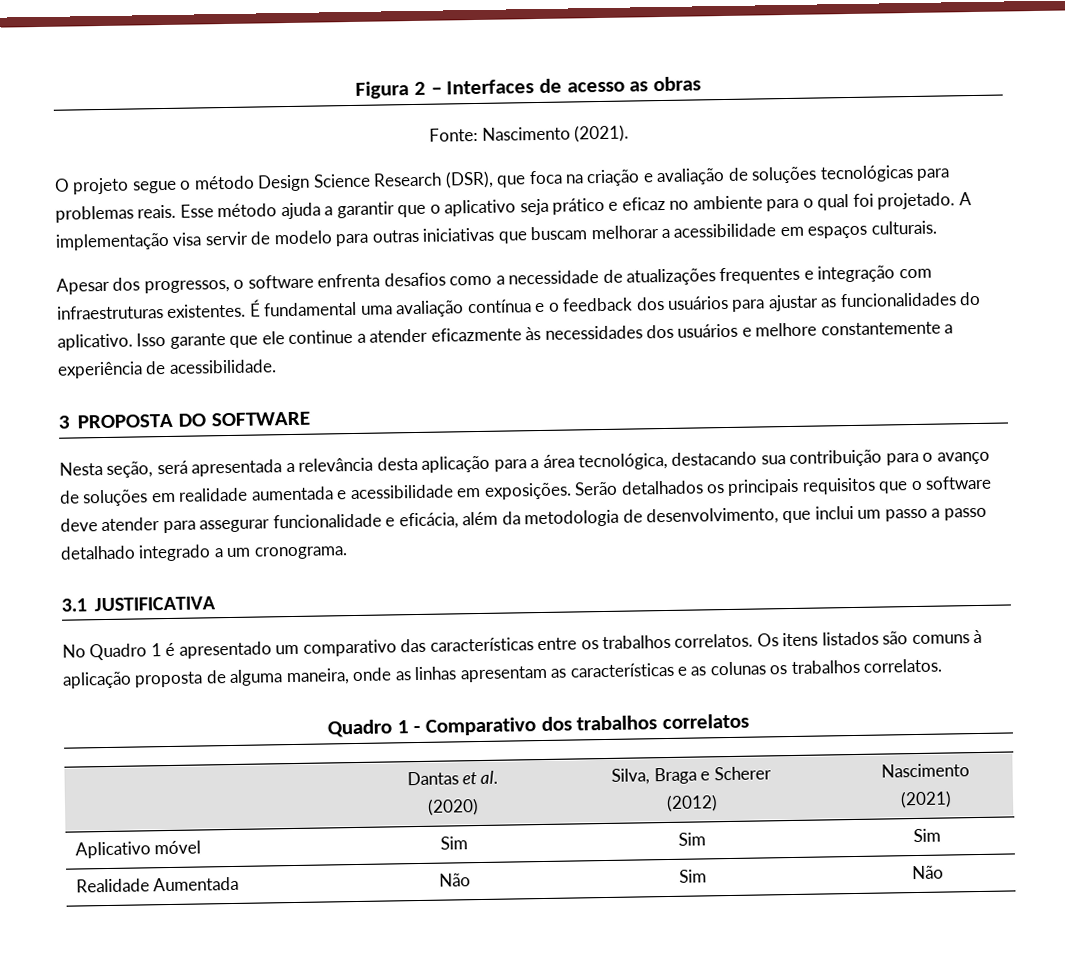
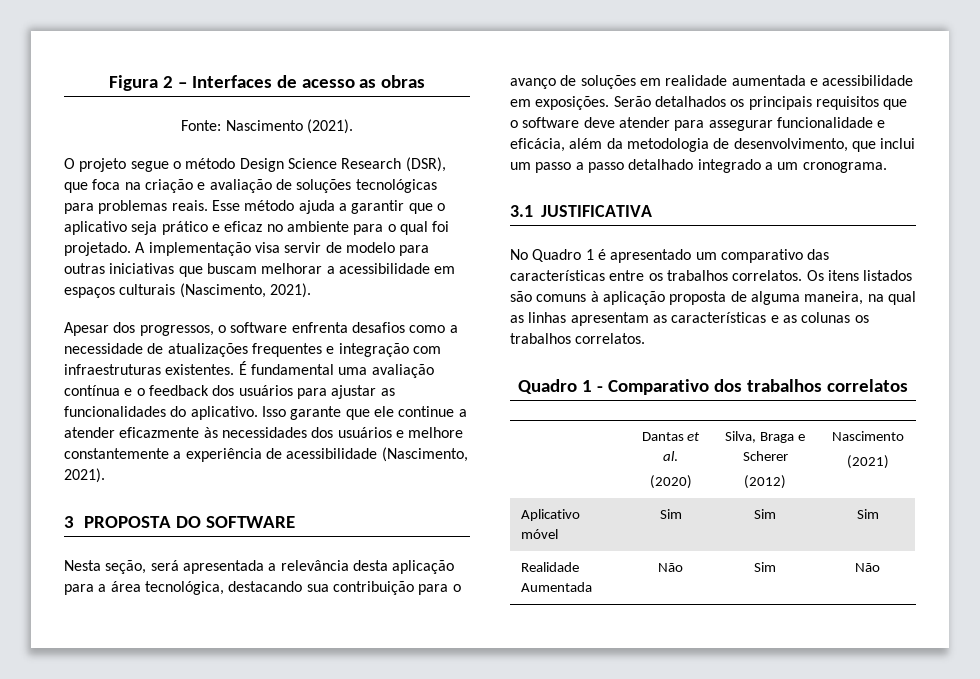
[870,220,937,235] culturais. -> [119,283,311,298] culturais (Nascimento, 2021).
[168,359,277,374] acessibilidade. -> [286,447,468,462] [64,468,105,483] acessibilidade (Nascimento, 2021).
[352,667,393,682] onde -> [867,291,916,305] na qual

